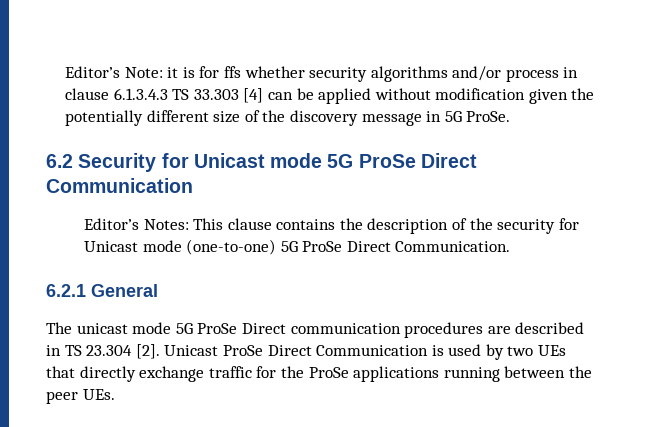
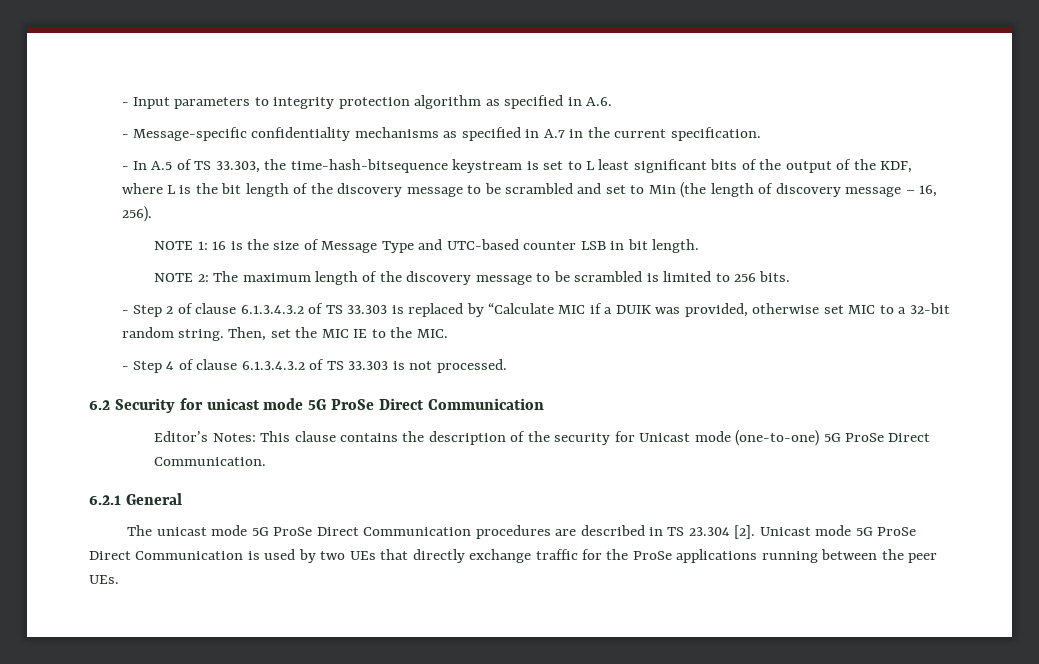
[64,66,579,82] [64,88,595,104] [64,110,511,126] Editor’s Note: it is for ffs whether security algorithms and/or process in clause 6.1.3.4.3 TS 33.303 [4] can be applied without modification given the potentially different size of the discovery message in 5G ProSe. -> [121,95,613,109] [121,127,761,141] [121,159,913,173] [121,182,938,198] [121,206,152,222] [154,239,699,253] [154,271,791,285] [121,303,950,317] [121,327,448,341] [121,359,507,373] - Input parameters to integrity protection algorithm as specified in A.6. // - Message-specific confidentiality mechanisms as specified in A.7 in the current specification. // - In A.5 of TS 33.303, the time-hash-bitsequence keystream is set to L least significant bits of the output of the KDF, where L is the bit length of the discovery message to be scrambled and set to Min (the length of discovery message – 16, 256). // NOTE 1: 16 is the size of Message Type and UTC-based counter LSB in bit length. // NOTE 2: The maximum length of the discovery message to be scrambled is limited to 256 bits. // - Step 2 of clause 6.1.3.4.3.2 of TS 33.303 is replaced by “Calculate MIC if a DUIK was provided, otherwise set MIC to a 32-bit random string. Then, set the MIC IE to the MIC. // - Step 4 of clause 6.1.3.4.3.2 of TS 33.303 is not processed.
[193,153,265,168] Unicast -> [206,398,260,410] unicast
[290,323,401,334] communication -> [363,527,472,536] Communication
(219, 350) none -> [815,525,873,536] mode 5G

